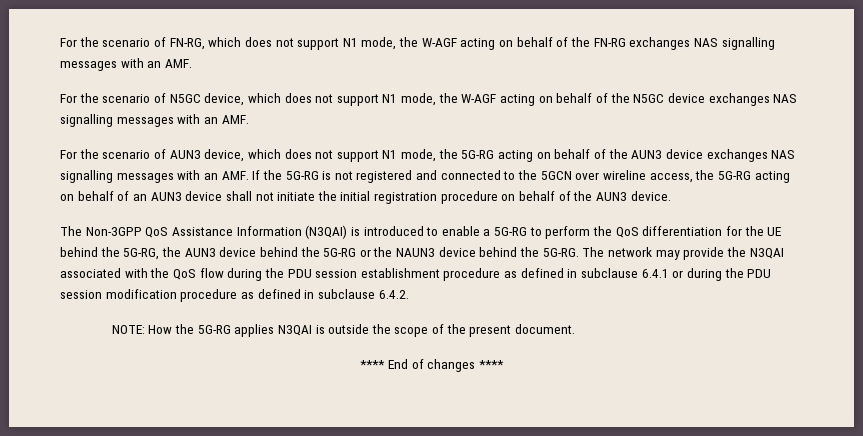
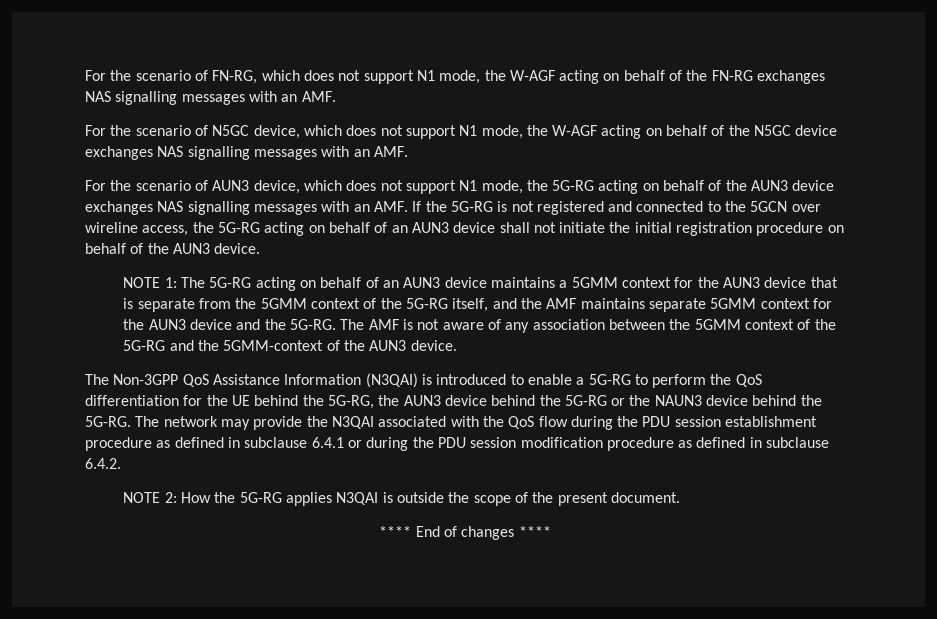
(671, 196) none -> [123,277,838,291] [123,298,832,312] [123,319,836,333] [123,340,457,351] // NOTE 1: The 5G-RG acting on behalf of an AUN3 device maintains a 5GMM context for the AUN3 device that is separate from the 5GMM context of the 5G-RG itself, and the AMF maintains separate 5GMM context for the AUN3 device and the 5G-RG. The AMF is not aware of any association between the 5GMM context of the 5G-RG and the 5GMM-context of the AUN3 device.
[111,325,145,334] NOTE: -> [123,492,177,503] NOTE 2:

